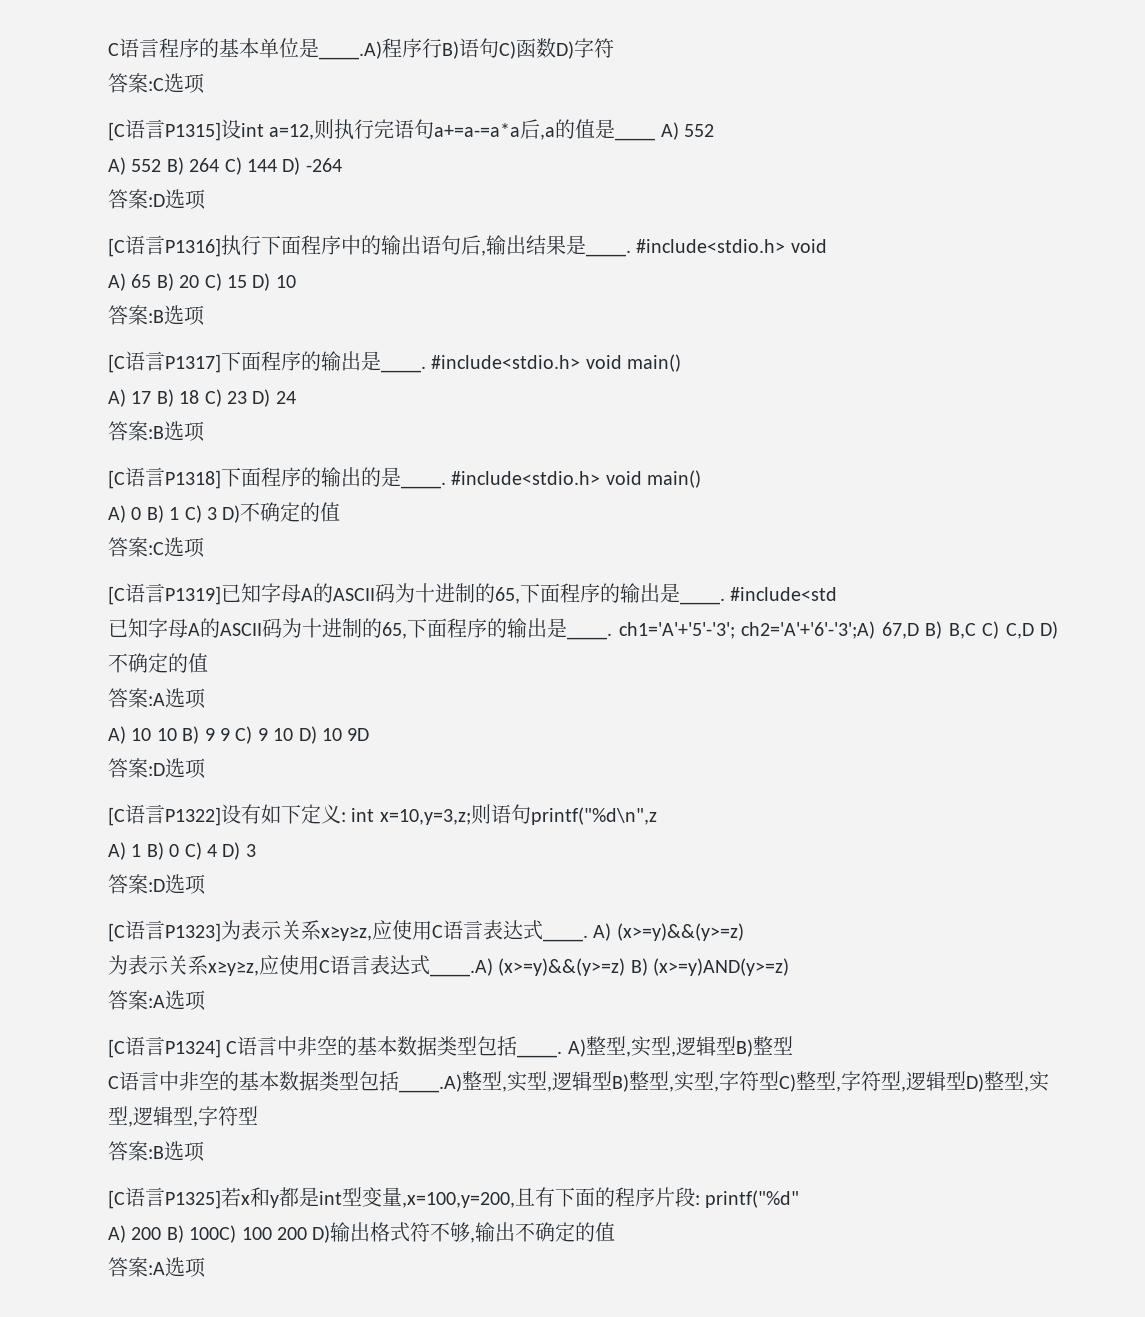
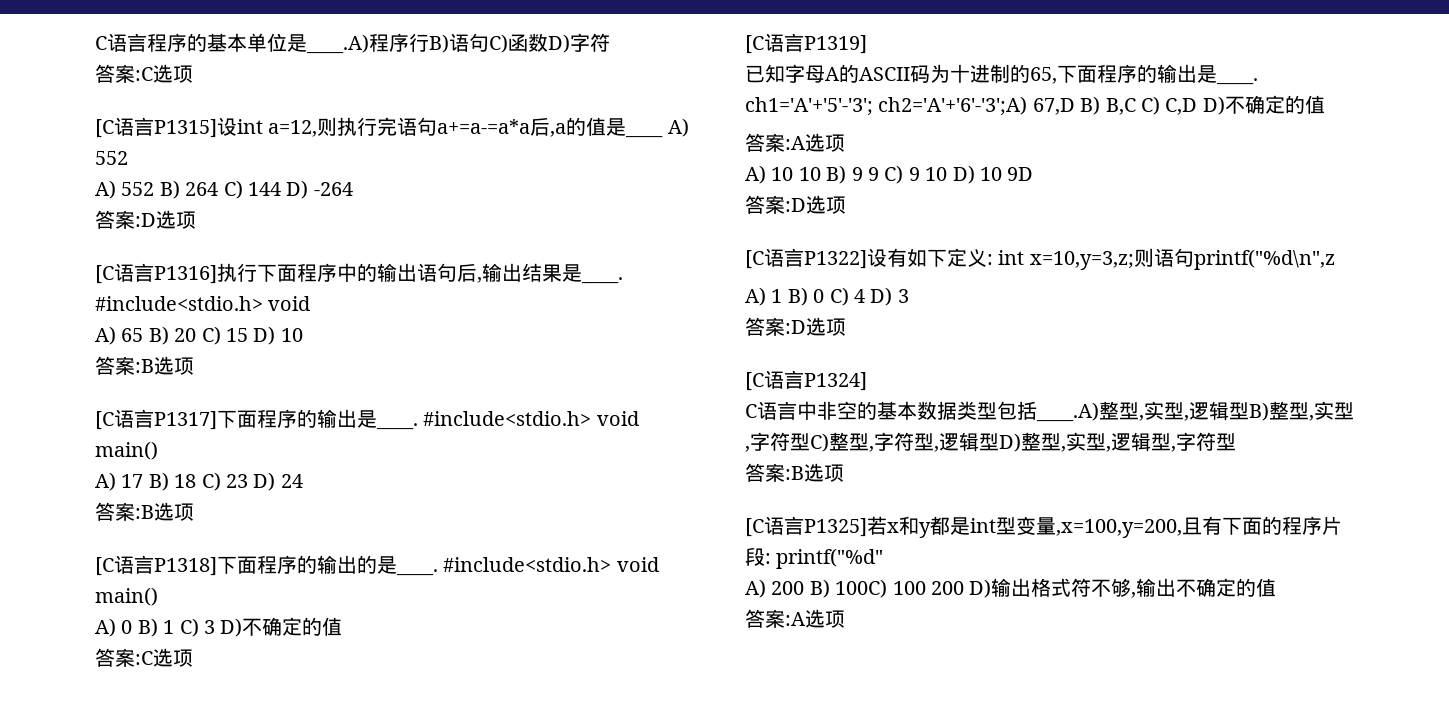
[221,583,838,605] 已知字母A的ASCII码为十进制的65,下面程序的输出是____. #include<std -> (867, 44) none
[165,920,744,942] [108,955,790,977] [108,990,206,1011] [108,1036,793,1058] P1323]为表示关系x≥y≥z,应使用C语言表达式____. A) (x>=y)&&(y>=z) // 为表示关系x≥y≥z,应使用C语言表达式____.A) (x>=y)&&(y>=z) B) (x>=y)AND(y>=z) // 答案:A选项 // [C语言P1324] C语言中非空的基本数据类型包括____. A)整型,实型,逻辑型B)整型 -> [804,372,867,391] P1324]

